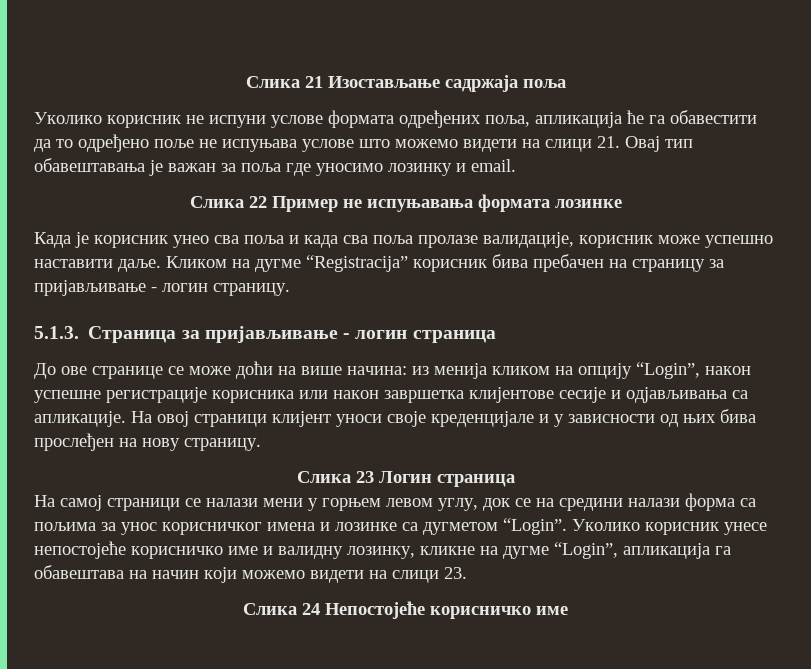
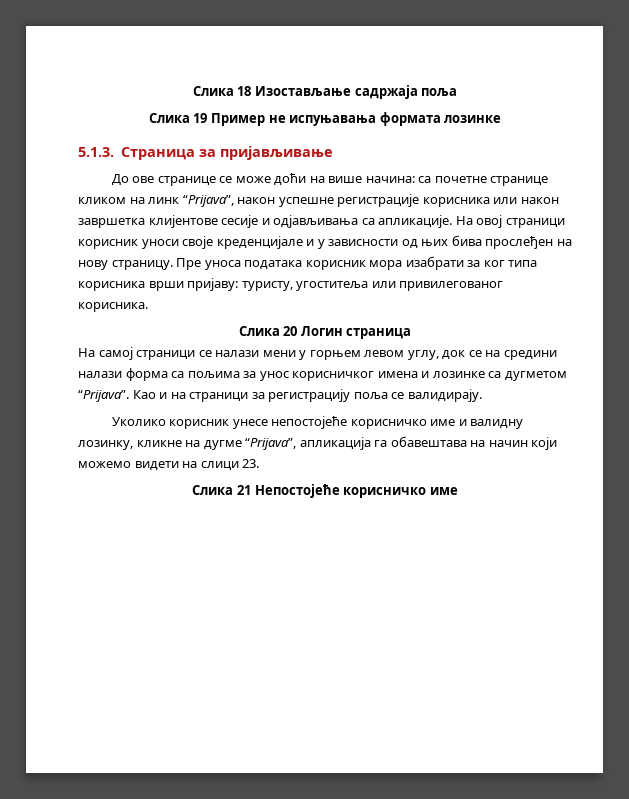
[245,76,323,88] Слика 21 -> [192,86,252,96] Слика 18
[34,110,757,128] [34,134,693,152] [34,158,516,176] [189,196,267,208] // Уколико корисник не испуни услове формата одређених поља, апликација ће га обавестити да то одређено поље не испуњава услове што можемо видети на слици 21. Овај тип обавештавања је важан за поља где уносимо лозинку и email. // Слика 22 -> [148,113,208,123] // Слика 19
[34,232,773,248] [34,254,724,272] [34,280,290,296] // Када је корисник унео сва поља и када сва поља пролазе валидације, корисник може успешно наставити даље. Кликом на дугме “Registracija” корисник бива пребачен на страницу за пријављивање - логин страницу. -> (502, 119) none
[343,330,496,343] - логин страница -> (333, 153) none
[412,362,700,379] из менија кликом на опцију “Login”, -> [418,176,549,186] [78,195,234,207] са почетне странице кликом на линк “Prijava”,
[272,411,331,427] клијент -> [78,239,138,249] корисник
[296,471,374,483] // Слика 23 -> [176,256,538,270] [78,278,504,291] [78,302,148,312] [238,326,298,336] Пре уноса података корисник мора изабрати за ког типа корисника врши пријаву: туристу, угоститеља или привилегованог корисника. // Слика 20
[503,518,567,535] “Login”. -> [78,389,482,402] “Prijava”. Као и на страници за регистрацију поља се валидирају. //
[554,542,618,559] “Login”, -> [245,438,297,450] “Prijava”,
[302,603,320,615] 24 -> [236,485,251,495] 21

